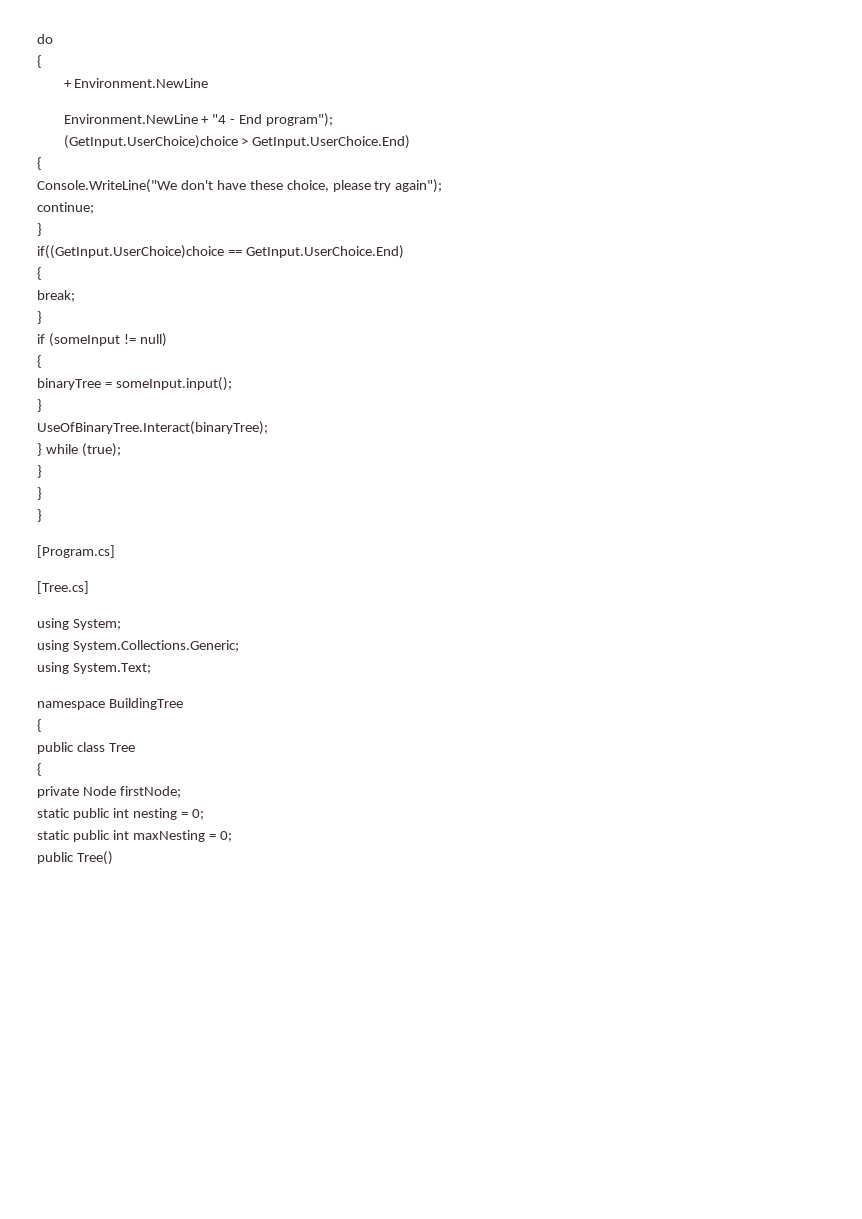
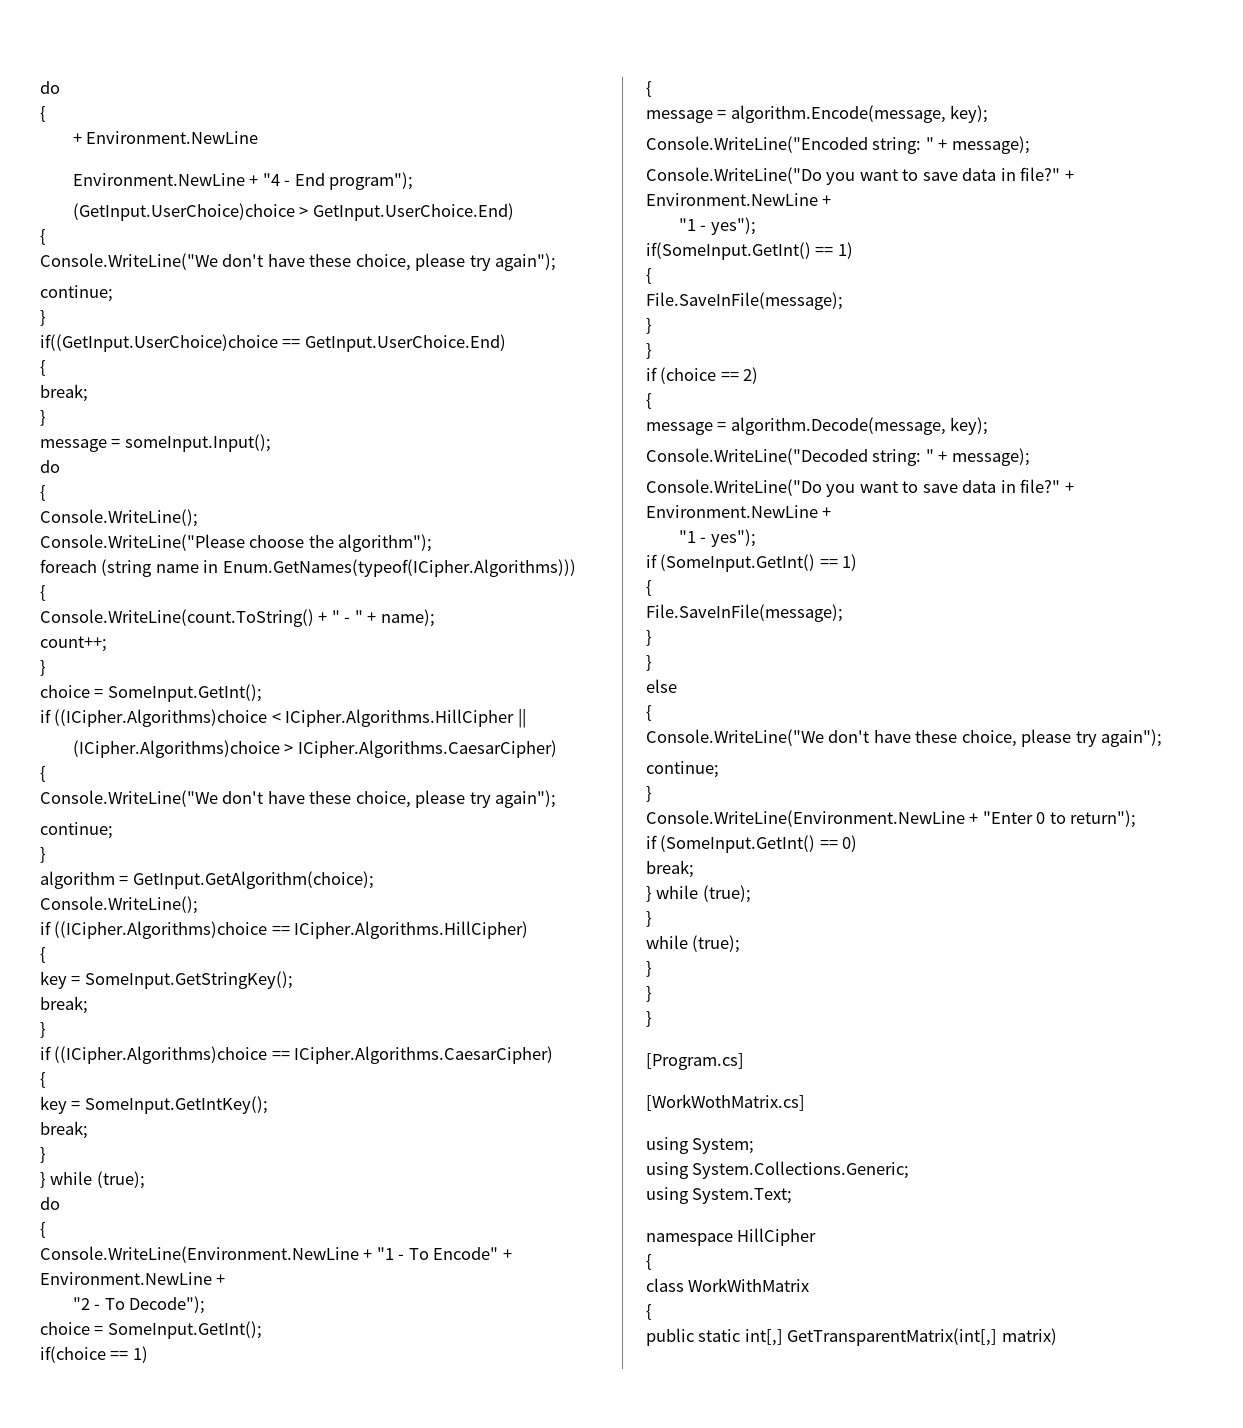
[37,333,167,347] [37,355,42,368] [37,377,232,391] [37,399,42,412] [37,421,268,435] [37,443,42,456] if (someInput != null) // { // binaryTree = someInput.input(); // } // UseOfBinaryTree.Interact(binaryTree); // } -> [40,434,271,452] [40,460,60,473] [40,485,46,501] [40,509,198,527] [40,534,433,552] [40,559,576,577] [40,585,46,601] [40,609,435,627] [40,636,107,652] [40,660,46,676] [40,684,262,702] [40,709,526,728] [72,740,557,758] [40,766,46,782] [40,790,557,808] [40,822,113,839] [40,847,46,863] [40,871,374,889] [40,896,198,914] [40,921,529,939] [40,947,46,963] [40,971,293,989] [40,996,88,1014] [40,1022,46,1038] [40,1046,554,1064] [40,1072,46,1088] [40,1096,268,1114] [40,1121,88,1139] [40,1147,46,1163] [40,1171,145,1189] [40,1197,60,1210] [40,1222,46,1238] [40,1246,512,1263] [40,1272,226,1285] [72,1296,206,1314] [40,1321,262,1339] [40,1346,148,1363] [646,81,652,97] [646,105,989,123] [646,136,1030,154] [646,167,1074,185] [646,193,832,206] [678,217,756,235] [646,242,853,260] [646,268,652,284] [646,292,843,310] [646,318,652,334] [646,343,652,359] [646,367,759,384] [646,393,652,409] [646,417,989,435] [646,448,1030,466] [646,479,1074,497] [646,505,832,518] [678,529,756,547] [646,554,858,572] [646,580,652,596] [646,604,843,622] [646,630,652,646] [646,655,652,671] [646,679,677,693] [646,705,652,721] [646,729,1163,747] [646,761,719,778] [646,786,652,802] [646,810,1137,828] [646,835,858,853] [646,860,694,878] [646,885,751,903] [646,911,652,927] message = someInput.Input(); // do // { // Console.WriteLine(); // Console.WriteLine("Please choose the algorithm"); // foreach (string name in Enum.GetNames(typeof(ICipher.Algorithms))) // { // Console.WriteLine(count.ToString() + " - " + name); // count++; // } // choice = SomeInput.GetInt(); // if ((ICipher.Algorithms)choice < ICipher.Algorithms.HillCipher || // (ICipher.Algorithms)choice > ICipher.Algorithms.CaesarCipher) // { // Console.WriteLine("We don't have these choice, please try again"); // continue; // } // algorithm = GetInput.GetAlgorithm(choice); // Console.WriteLine(); // if ((ICipher.Algorithms)choice == ICipher.Algorithms.HillCipher) // { // key = SomeInput.GetStringKey(); // break; // } // if ((ICipher.Algorithms)choice == ICipher.Algorithms.CaesarCipher) // { // key = SomeInput.GetIntKey(); // break; // } // } while (true); // do // { // Console.WriteLine(Environment.NewLine + "1 - To Encode" + Environment.NewLine + // "2 - To Decode"); // choice = SomeInput.GetInt(); // if(choice == 1) // { // message = algorithm.Encode(message, key); // Console.WriteLine("Encoded string: " + message); // Console.WriteLine("Do you want to save data in file?" + Environment.NewLine + // "1 - yes"); // if(SomeInput.GetInt() == 1) // { // File.SaveInFile(message); // } // } // if (choice == 2) // { // message = algorithm.Decode(message, key); // Console.WriteLine("Decoded string: " + message); // Console.WriteLine("Do you want to save data in file?" + Environment.NewLine + // "1 - yes"); // if (SomeInput.GetInt() == 1) // { // File.SaveInFile(message); // } // } // else // { // Console.WriteLine("We don't have these choice, please try again"); // continue; // } // Console.WriteLine(Environment.NewLine + "Enter 0 to return"); // if (SomeInput.GetInt() == 0) // break; // } while (true); // } //
[37,581,89,594] [Tree.cs] -> [646,1094,805,1111] [WorkWothMatrix.cs]
[108,698,183,710] [37,719,42,732] [37,742,135,754] [37,763,42,776] [37,786,181,798] [37,808,204,820] [37,830,232,842] [37,851,113,865] BuildingTree // { // public class Tree // { // private Node firstNode; // static public int nesting = 0; // static public int maxNesting = 0; // public Tree() -> [737,1228,817,1246] [646,1254,652,1270] [646,1278,810,1292] [646,1304,652,1320] [646,1328,1057,1346] HillCipher // { // class WorkWithMatrix // { // public static int[,] GetTransparentMatrix(int[,] matrix)

